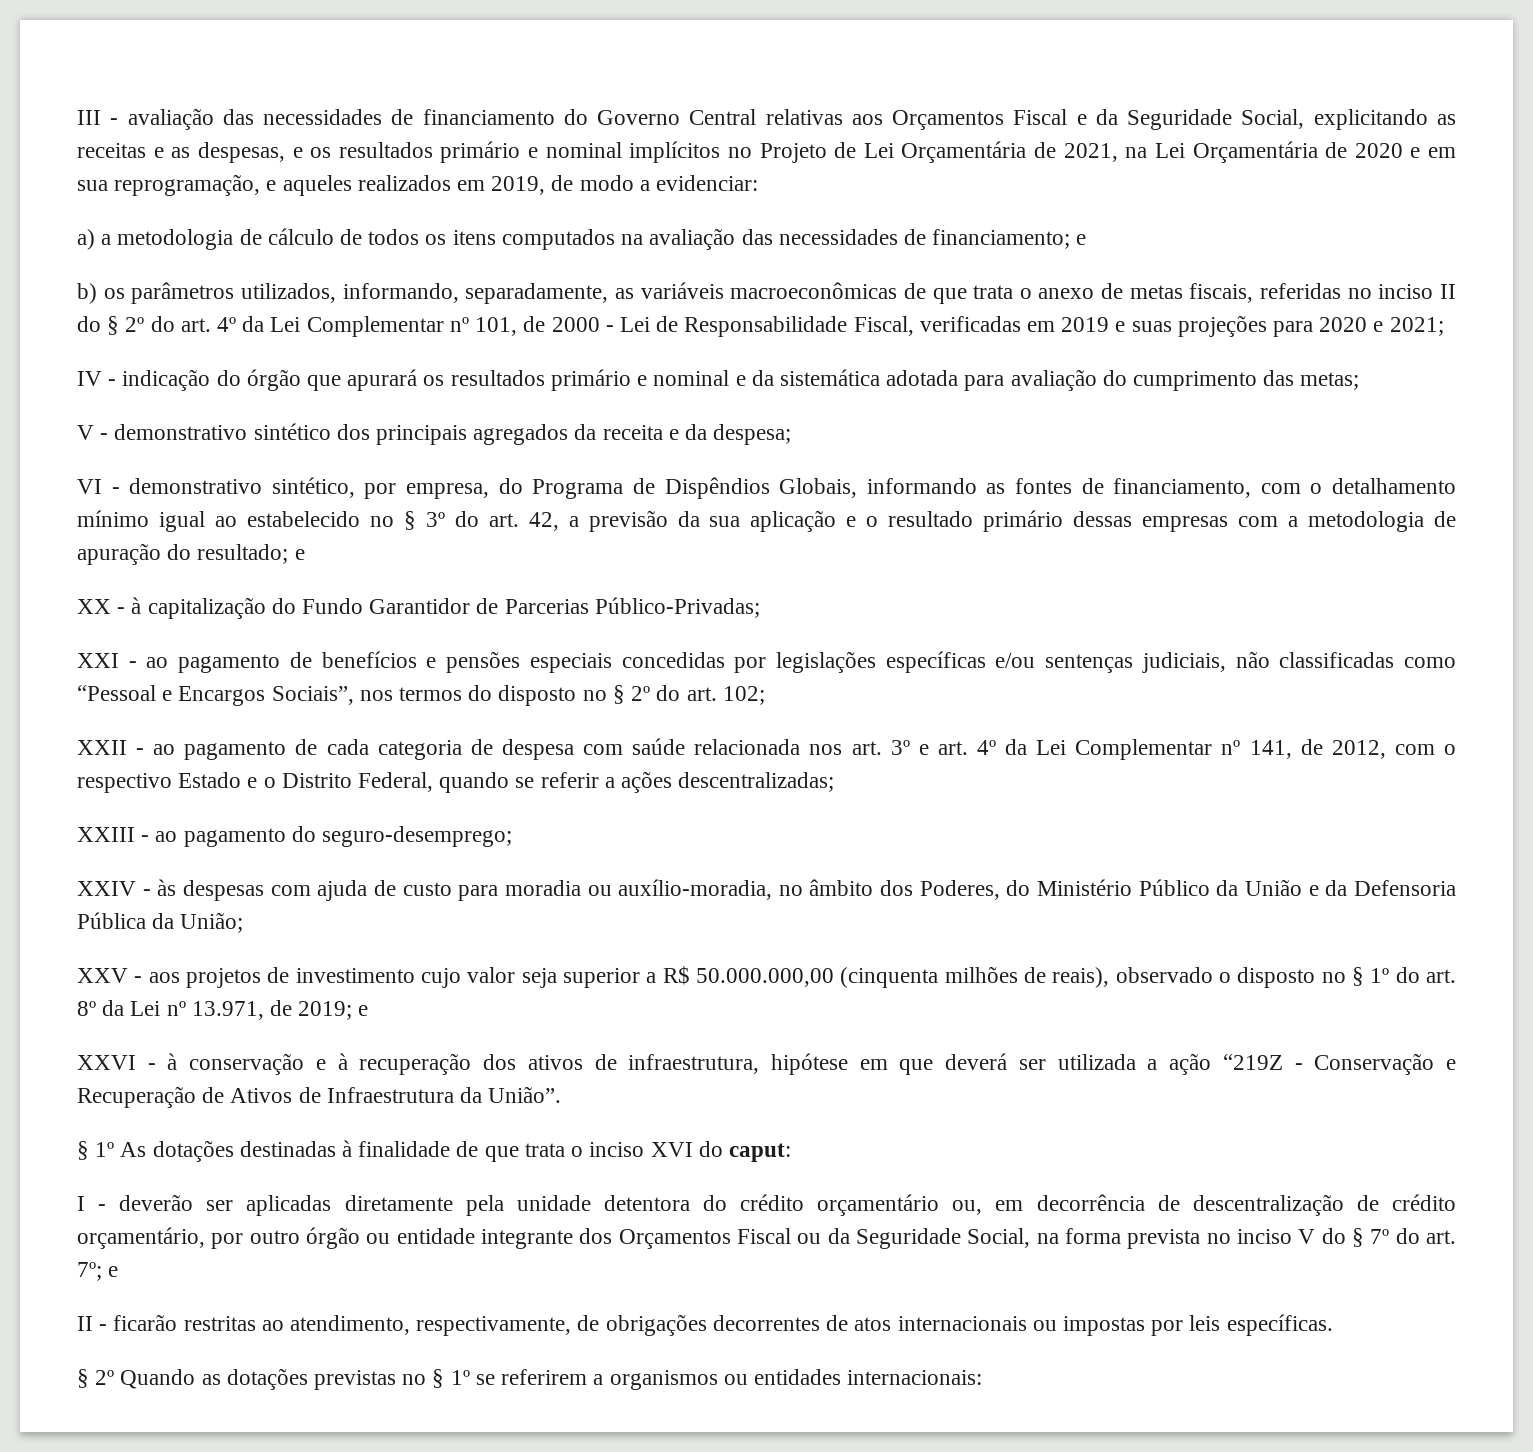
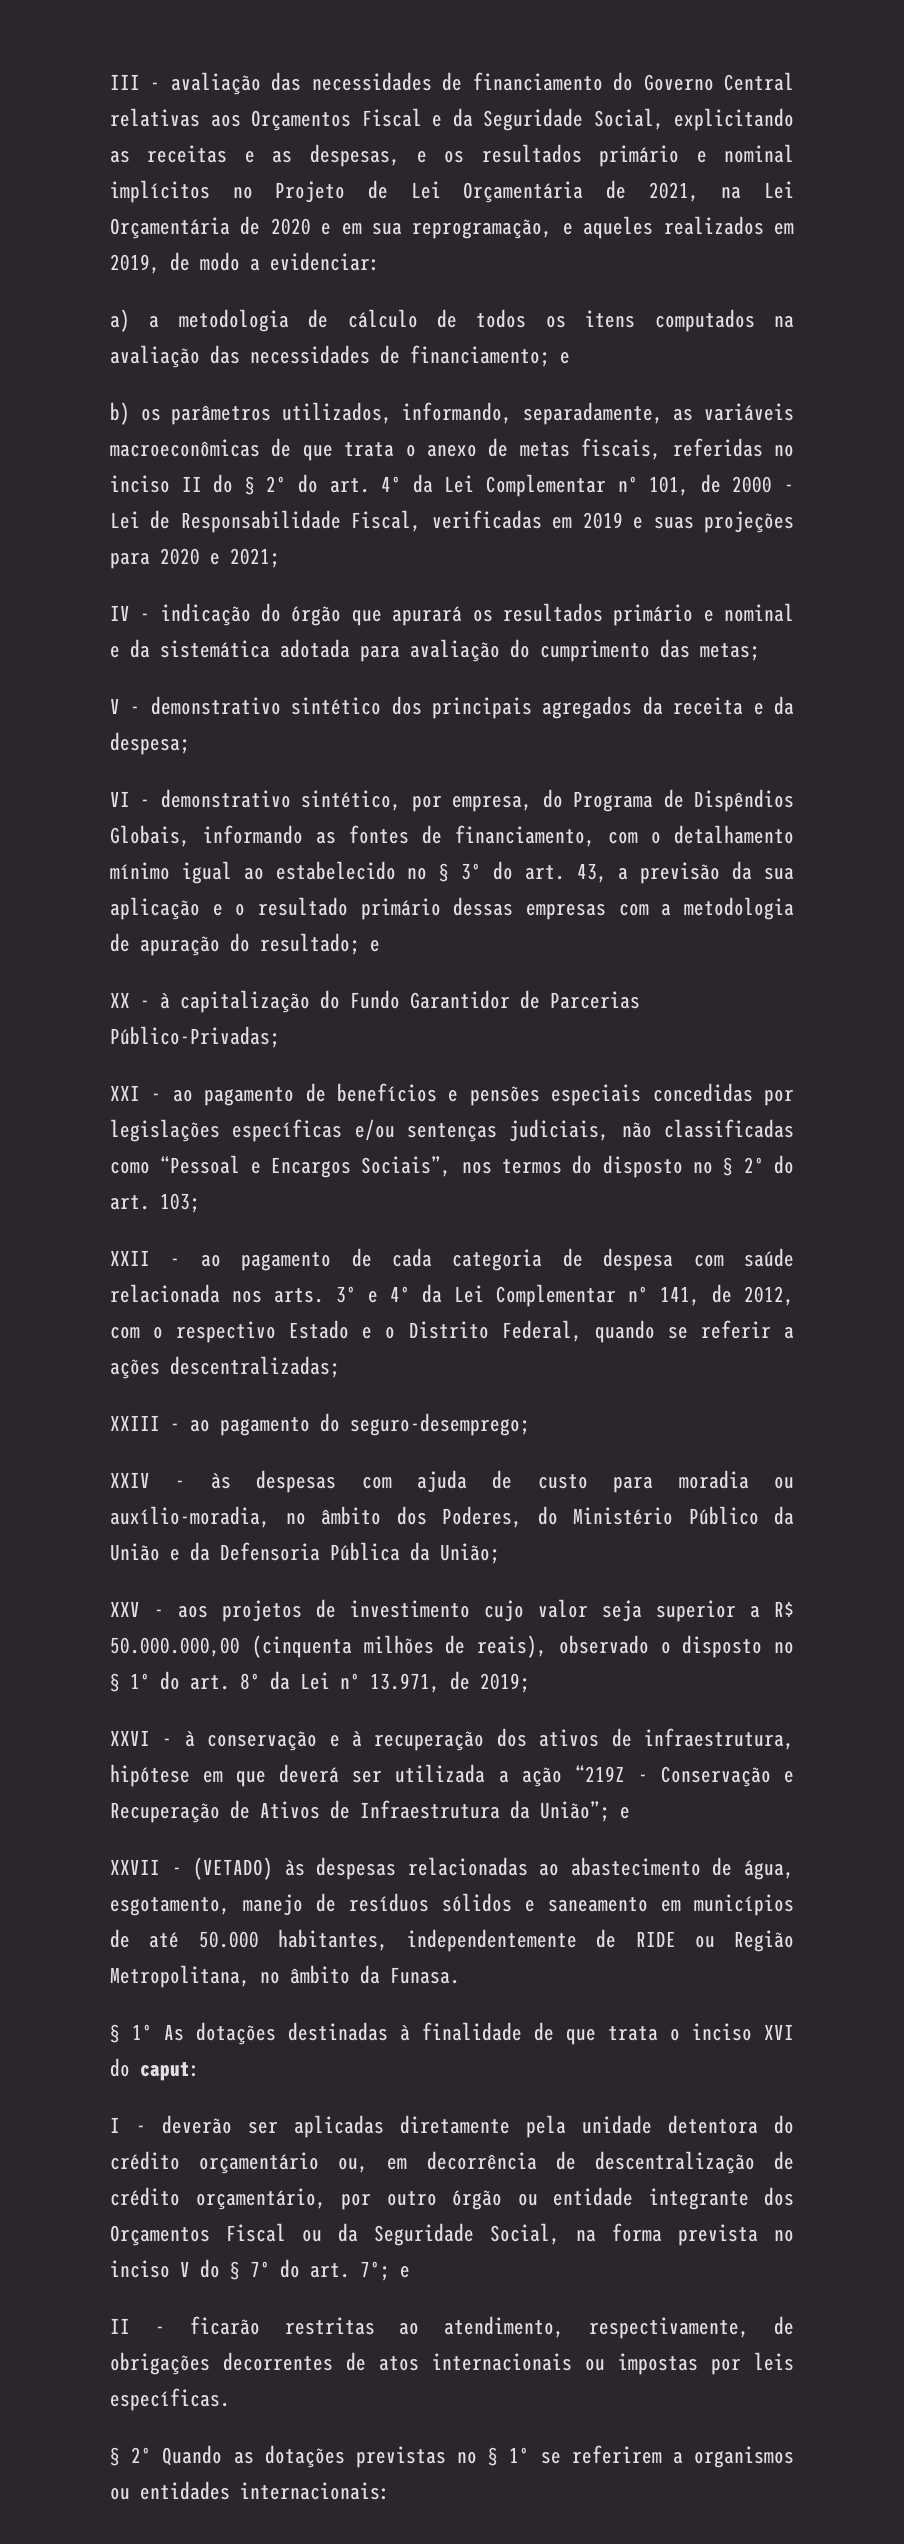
[528,512,559,531] 42, -> [576,863,607,883] 43,
[722,686,765,705] 102; -> [160,1193,200,1213] 103;
[851,741,882,755] art. -> [274,1288,324,1303] arts.
[937,741,968,755] art. -> (378, 1296) none
[358,1005,369,1016] e -> (530, 1683) none
[488,1086,562,1103] União”. -> [540,1801,630,1822] [110,1857,794,1880] [110,1893,794,1916] [110,1929,794,1952] [110,1965,460,1988] União”; e // XXVII - (VETADO) às despesas relacionadas ao abastecimento de água, esgotamento, manejo de resíduos sólidos e saneamento em municípios de até 50.000 habitantes, independentemente de RIDE ou Região Metropolitana, no âmbito da Funasa.

